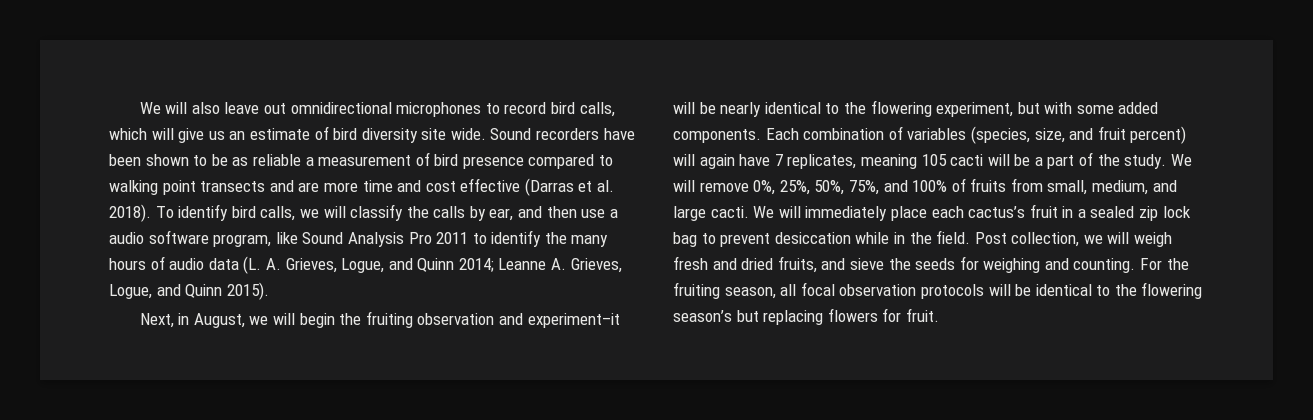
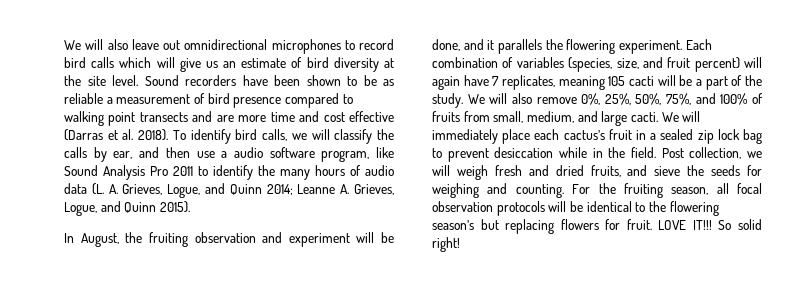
[579,102,615,117] calls, -> [91,57,115,68] calls
[421,128,486,140] site wide. -> [384,58,394,68] [64,75,138,86] at the site level.
[139,313,335,328] Next, in August, we will begin -> [64,233,119,247] In August,
[527,313,620,328] [673,100,1159,117] [673,129,761,143] experiment–it will be nearly identical to the flowering experiment, but with some added components. -> [288,232,394,247] [432,39,682,54] experiment will be done, and it parallels the flowering experiment.
(695, 186) none -> [511,93,532,104] also
(939, 315) none -> [658,219,762,230] [432,237,460,252] LOVE IT!!! So solid right!

